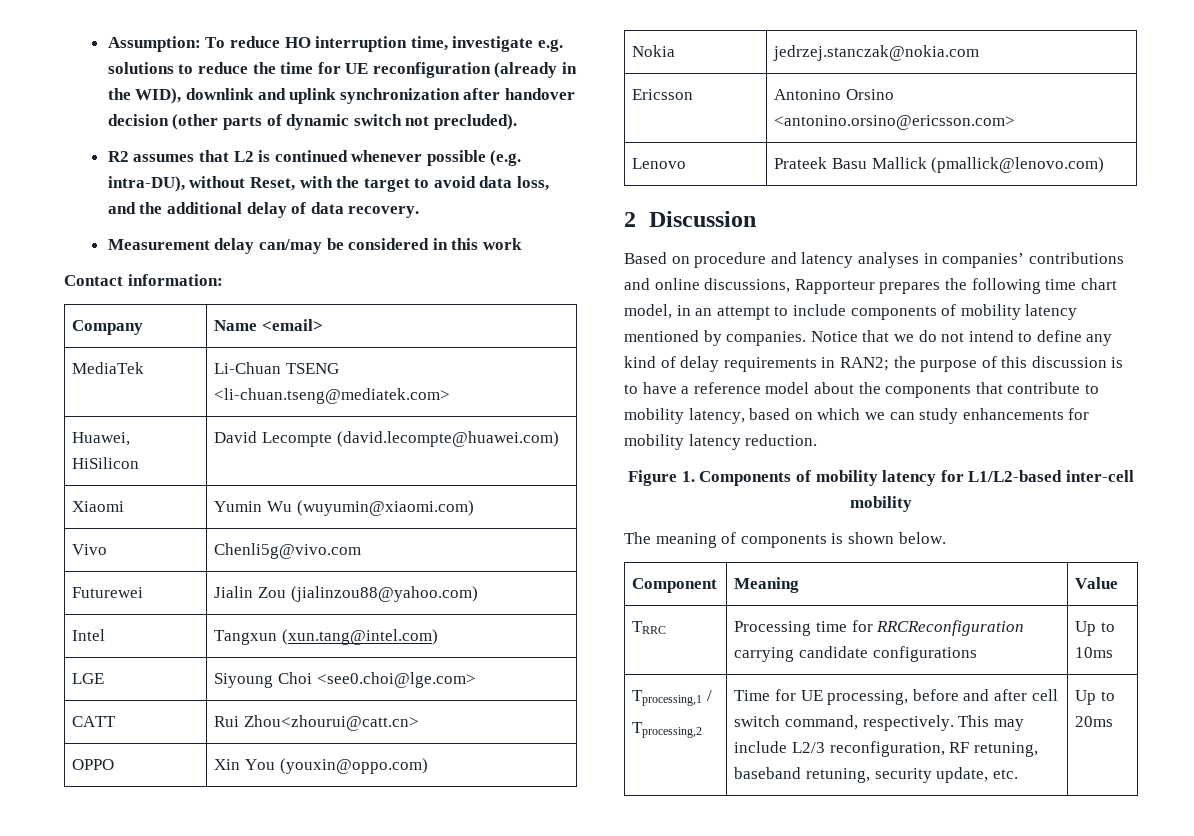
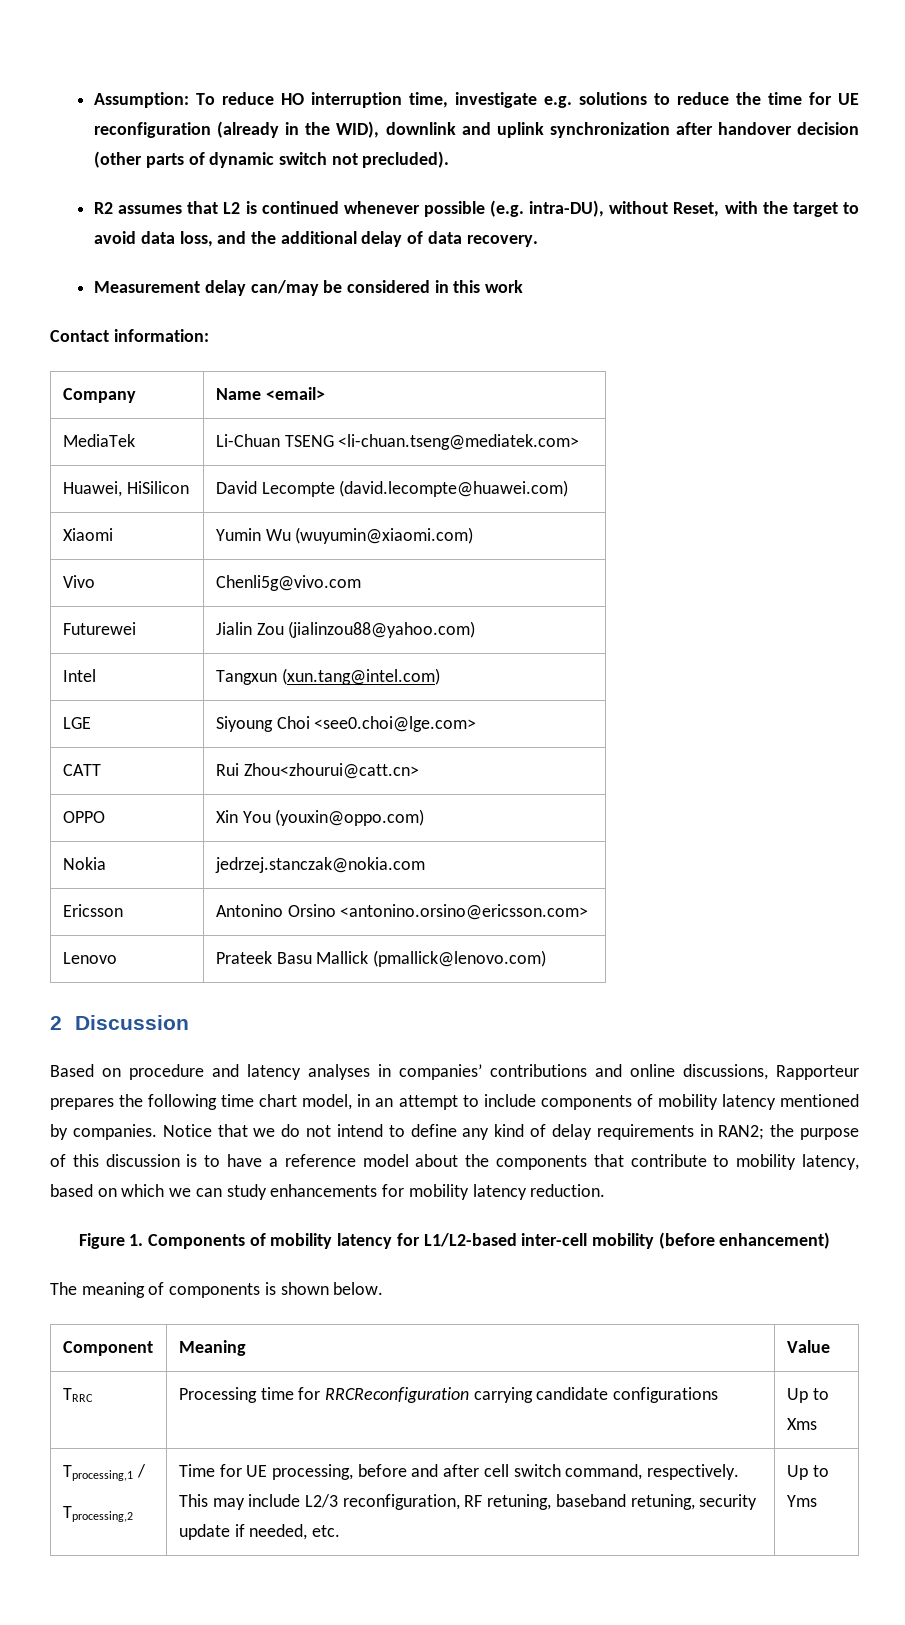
(912, 504) none -> [658,1232,831,1249] (before enhancement)
[1075,647,1114,658] 10ms -> [786,1418,817,1430] Xms
[936,767,989,783] update, -> [178,1524,308,1540] update if needed,
[1075,716,1114,727] 20ms -> [786,1495,817,1507] Yms

